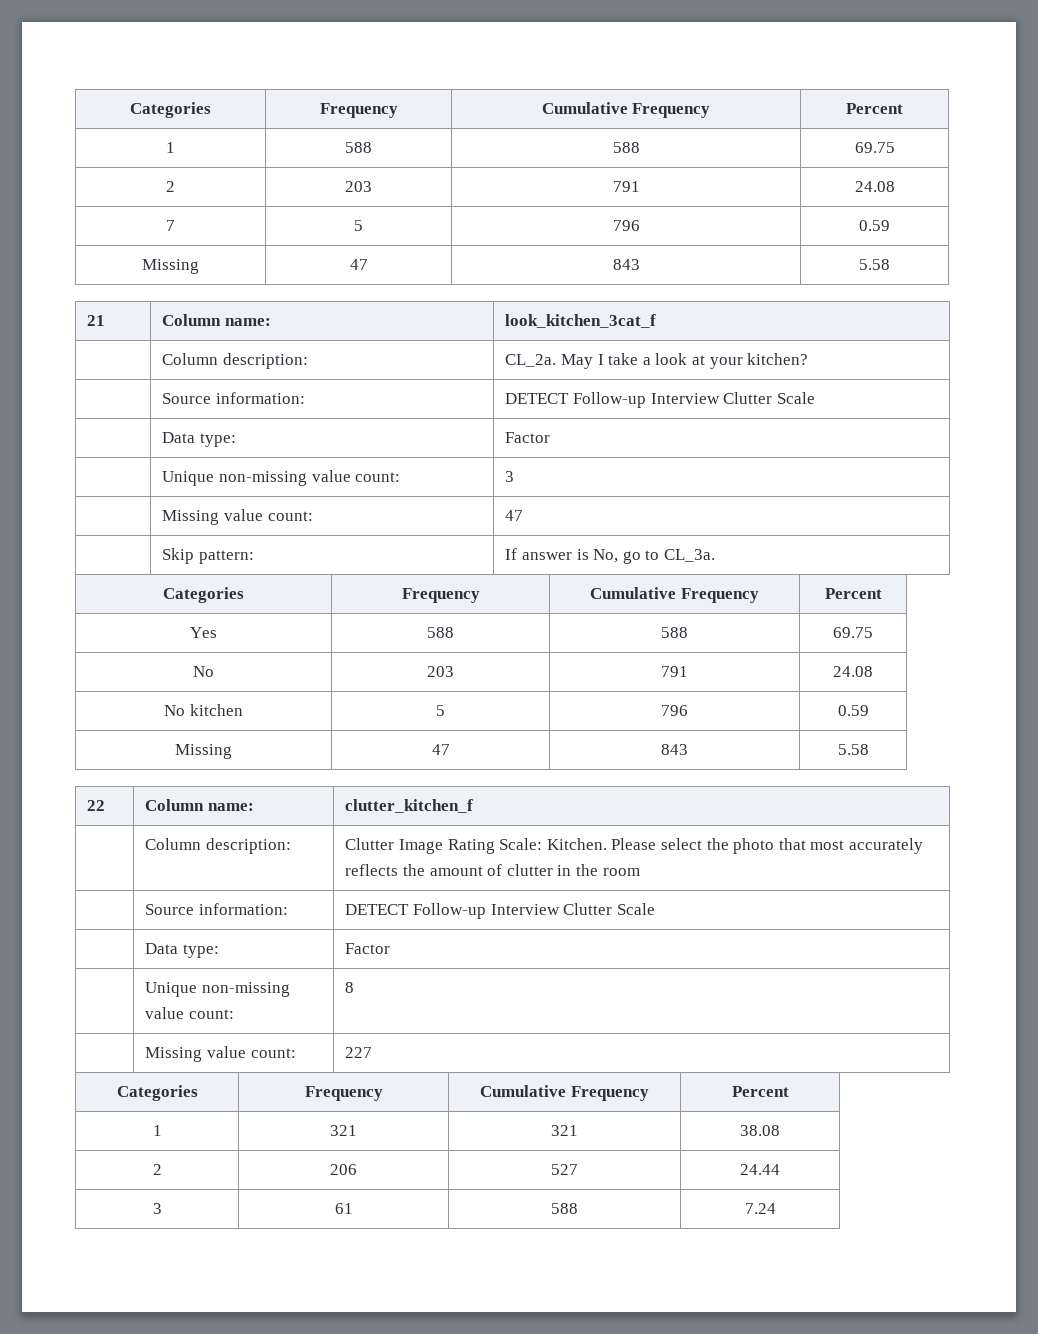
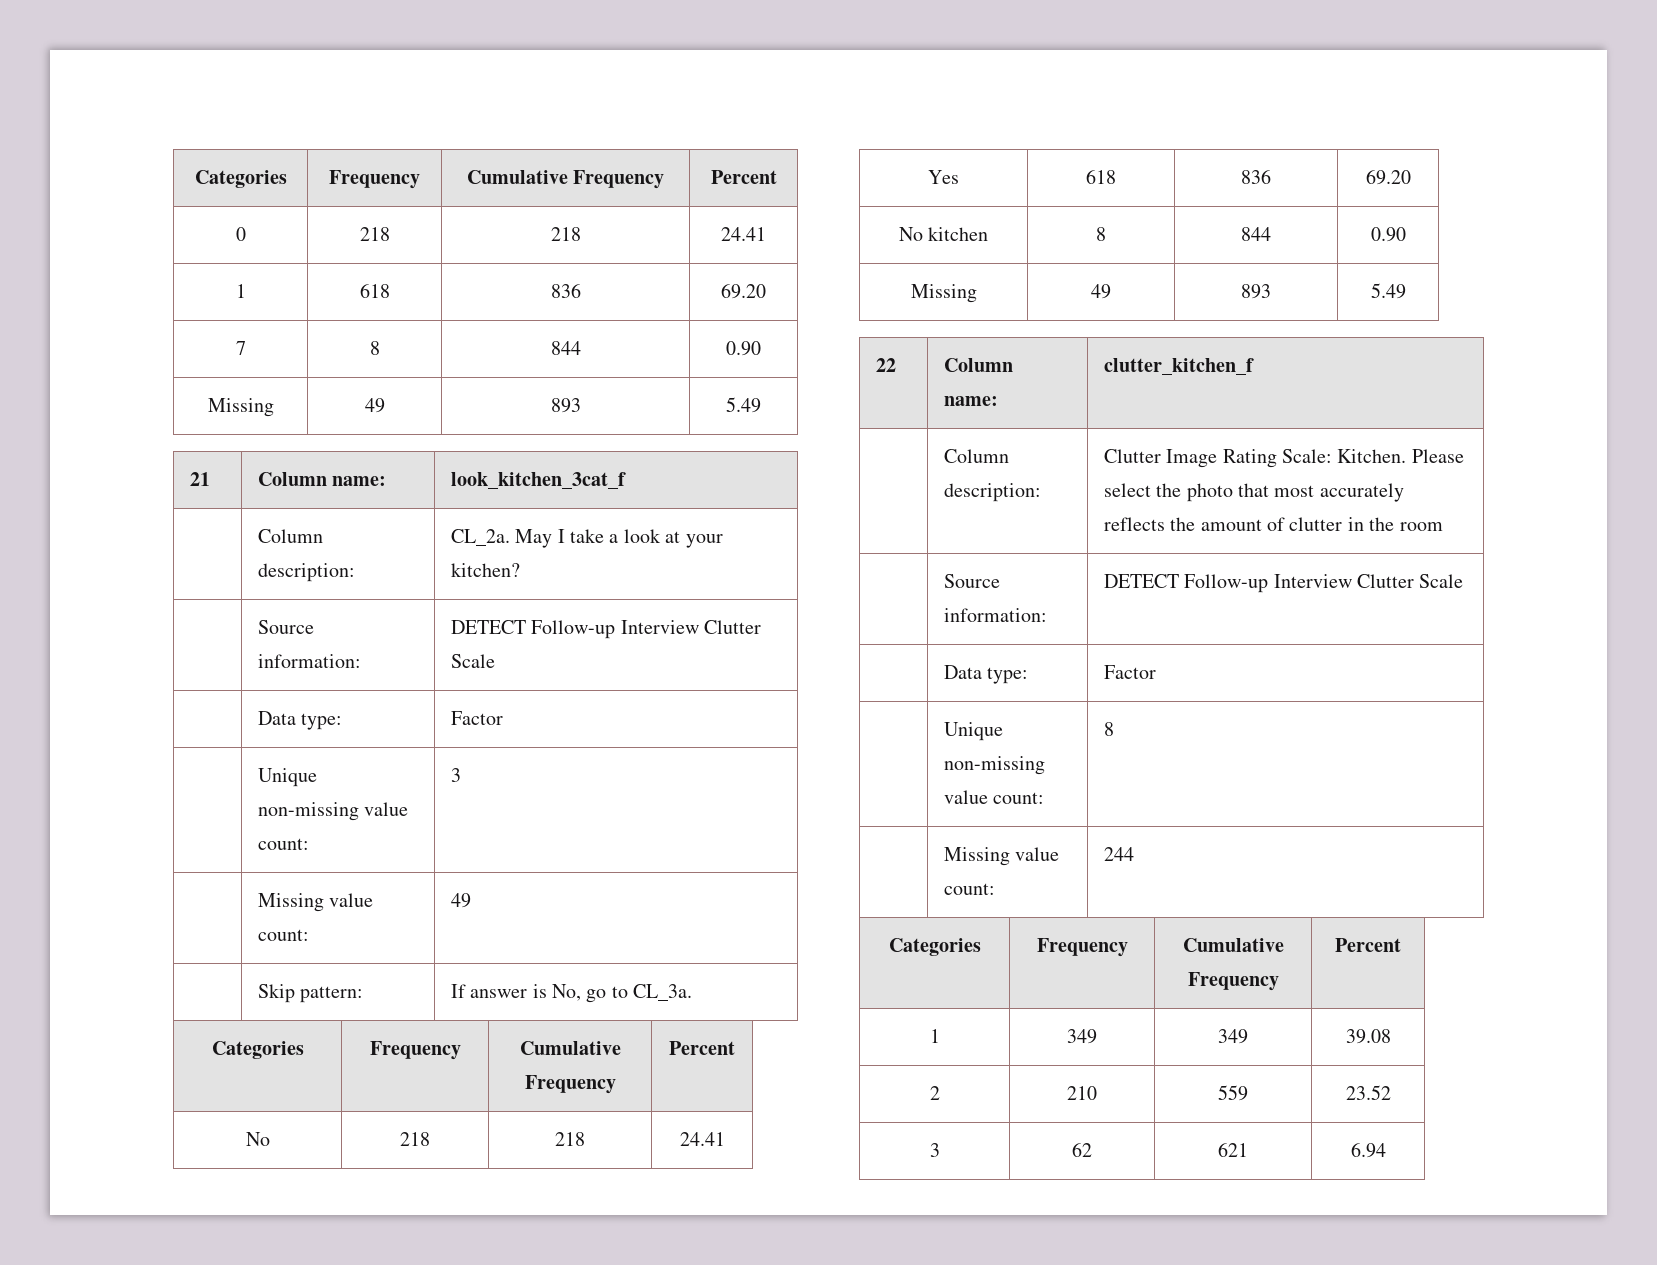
[130,102,211,118] [319,103,398,118] [541,102,711,118] [846,103,903,114] [166,142,175,153] [345,142,372,153] [612,142,640,153] [854,142,895,153] [166,181,175,192] [345,181,372,192] [612,181,640,192] [854,181,895,192] [166,220,175,231] [354,220,363,231] [612,220,640,231] [859,220,890,231] [142,259,199,274] [349,259,368,270] [612,259,640,270] [859,259,890,270] Categories | Frequency | Cumulative Frequency | Percent // 1 | 588 | 588 | 69.75 // 2 | 203 | 791 | 24.08 // 7 | 5 | 796 | 0.59 // Missing | 47 | 843 | 5.58 -> [194,170,287,188] [329,170,420,189] [466,170,665,189] [710,170,777,184] [235,227,246,241] [359,227,390,241] [550,227,581,241] [721,227,766,241] [235,284,246,298] [359,283,390,298] [550,283,581,298] [721,283,766,299] [235,341,246,355] [369,341,380,355] [550,341,581,355] [726,341,761,356] [207,398,274,417] [364,398,385,413] [550,398,581,413] [726,397,761,413] Categories | Frequency | Cumulative Frequency | Percent // 0 | 218 | 218 | 24.41 // 1 | 618 | 836 | 69.20 // 7 | 8 | 844 | 0.90 // Missing | 49 | 893 | 5.49
[505,510,524,521] 47 -> [450,893,471,908] 49
[190,627,217,638] [427,627,454,638] [661,627,688,638] [833,627,873,638] [193,666,214,677] [427,666,454,677] [661,666,688,677] [833,666,873,677] [164,704,243,716] [436,705,445,716] [661,705,688,716] [837,705,869,716] [175,744,232,759] [431,744,450,755] [661,744,688,755] [837,744,869,755] Yes | 588 | 588 | 69.75 // No | 203 | 791 | 24.08 // No kitchen | 5 | 796 | 0.59 // Missing | 47 | 843 | 5.58 -> [245,1132,270,1146] [400,1132,430,1146] [555,1132,585,1146] [679,1132,725,1146] [928,170,959,184] [1086,169,1116,184] [1241,169,1271,184] [1365,169,1411,185] [898,227,989,241] [1096,227,1106,241] [1241,227,1271,241] [1370,227,1406,242] [910,284,977,303] [1091,284,1111,299] [1241,284,1271,299] [1370,283,1406,299] No | 218 | 218 | 24.41 // Yes | 618 | 836 | 69.20 // No kitchen | 8 | 844 | 0.90 // Missing | 49 | 893 | 5.49
[345,1047,373,1058] [116,1085,198,1101] [304,1086,383,1101] [480,1085,649,1101] [731,1086,789,1097] [152,1125,162,1136] [330,1125,357,1136] [551,1125,578,1136] [740,1125,780,1136] [152,1164,162,1175] [330,1164,357,1175] [551,1164,578,1175] [740,1164,780,1175] [152,1203,162,1214] [334,1203,353,1214] [551,1203,578,1214] [744,1203,776,1214] 227 // Categories | Frequency | Cumulative Frequency | Percent // 1 | 321 | 321 | 38.08 // 2 | 206 | 527 | 24.44 // 3 | 61 | 588 | 7.24 -> [1103,847,1134,861] [888,938,981,956] [1036,938,1128,957] [1182,938,1284,952] [1187,972,1279,991] [1335,938,1401,952] [929,1029,940,1043] [1067,1029,1097,1044] [1218,1029,1248,1044] [1345,1029,1391,1044] [929,1086,940,1100] [1067,1086,1097,1100] [1218,1085,1248,1101] [1345,1085,1391,1100] [929,1143,940,1157] [1072,1142,1092,1157] [1218,1142,1248,1157] [1350,1142,1386,1158] 244 // Categories | Frequency | Cumulative Frequency | Percent // 1 | 349 | 349 | 39.08 // 2 | 210 | 559 | 23.52 // 3 | 62 | 621 | 6.94

